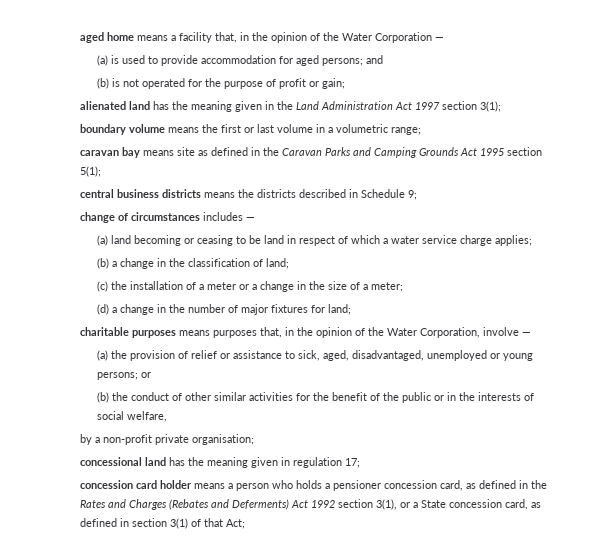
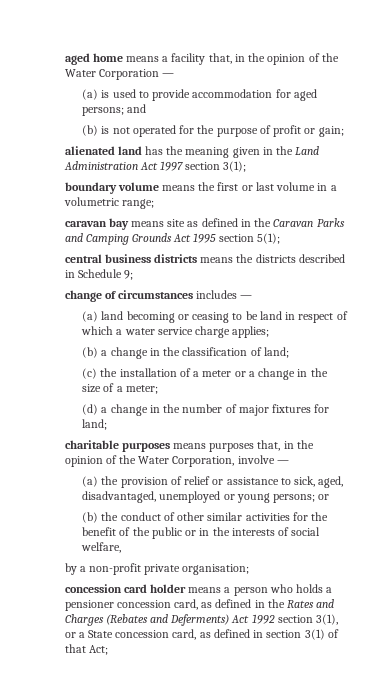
[80,457,361,468] // concessional land has the meaning given in regulation 17; -> (250, 569) none

